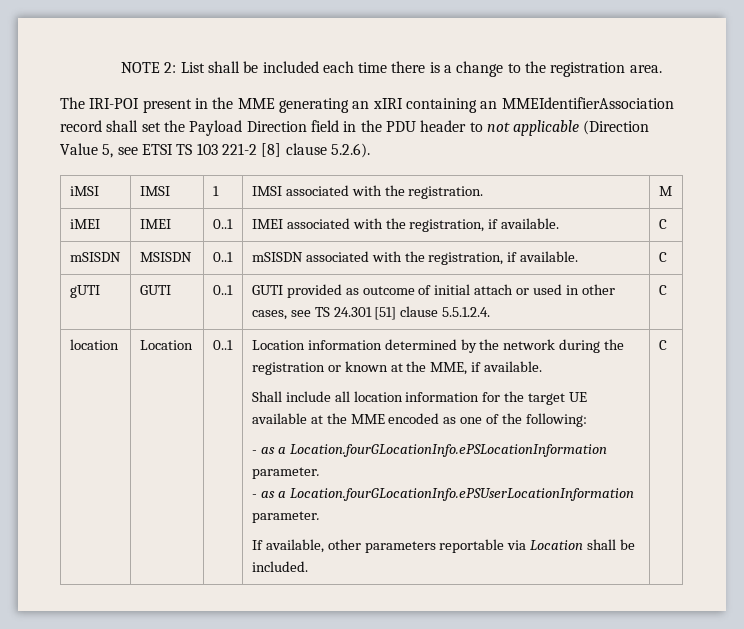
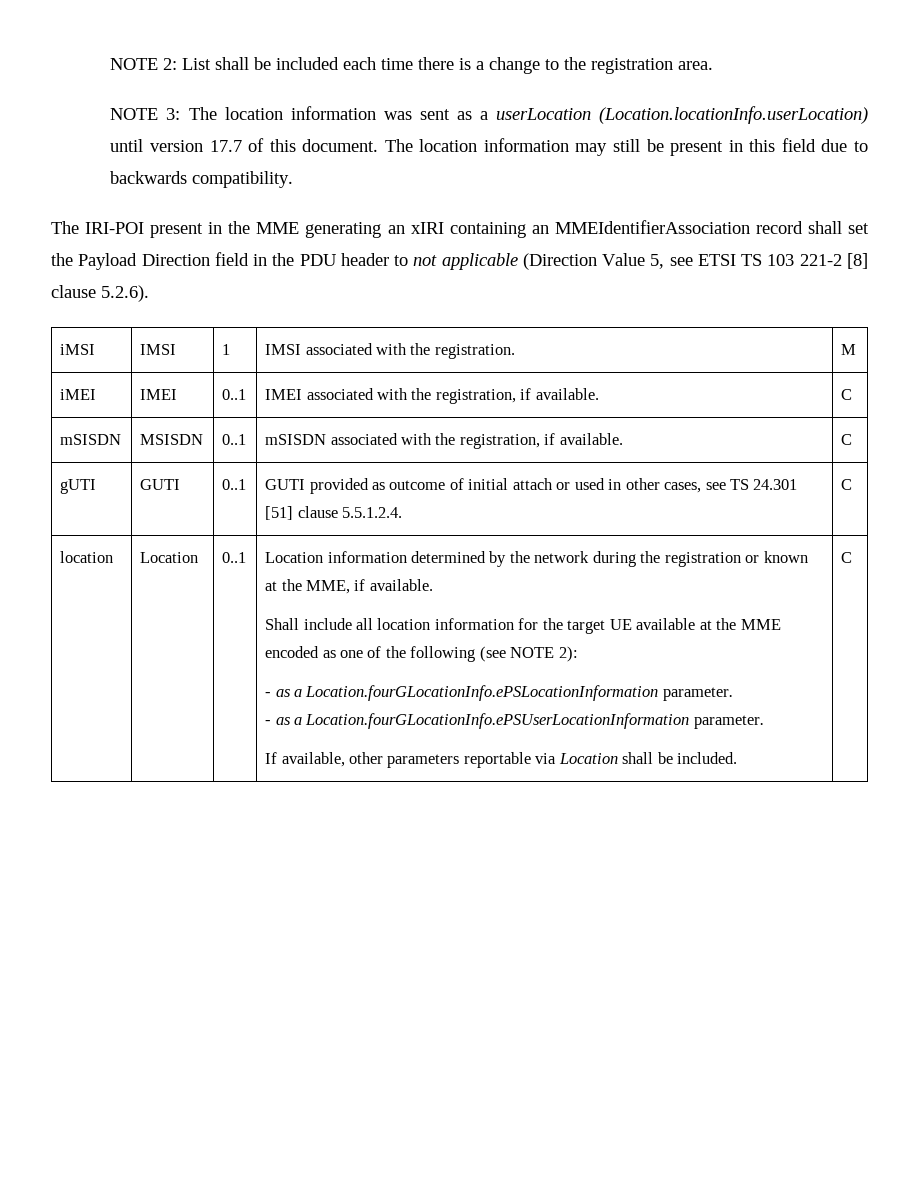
(662, 69) none -> [110,106,868,124] [110,138,868,156] [110,171,294,188] // NOTE 3: The location information was sent as a userLocation (Location.locationInfo.userLocation) until version 17.7 of this document. The location information may still be present in this field due to backwards compatibility.
[526,413,588,427] following: -> [410,646,578,662] following (see NOTE 2):

